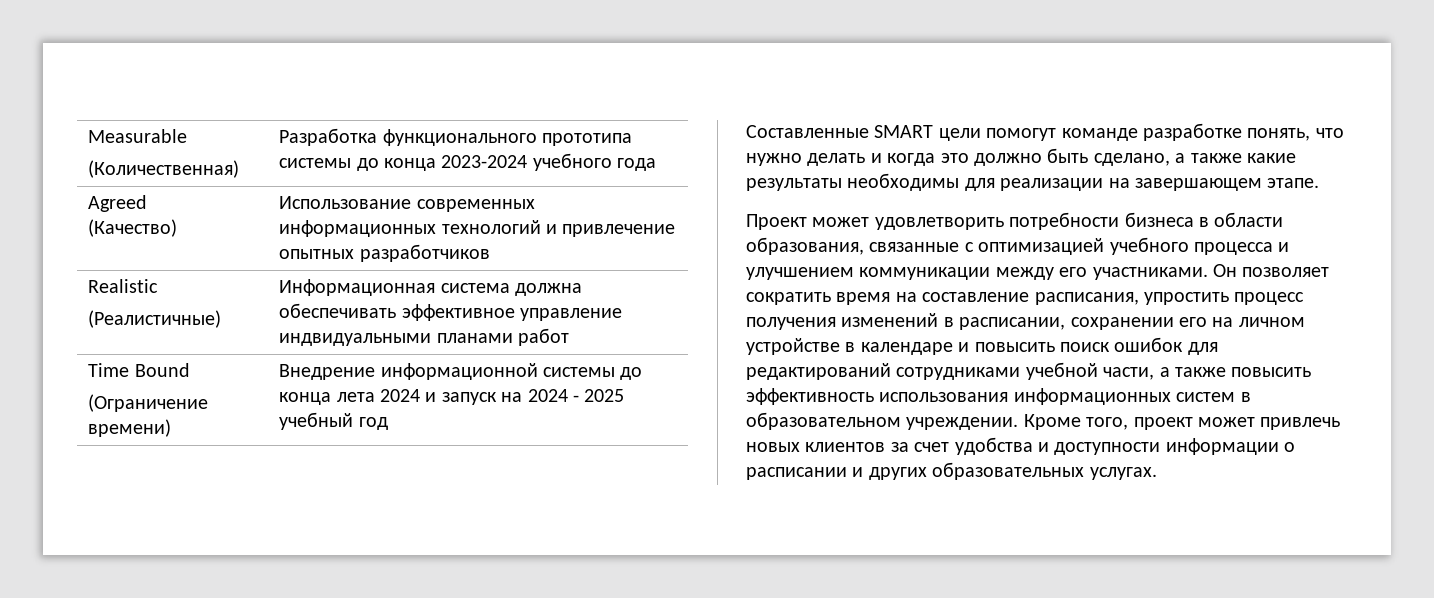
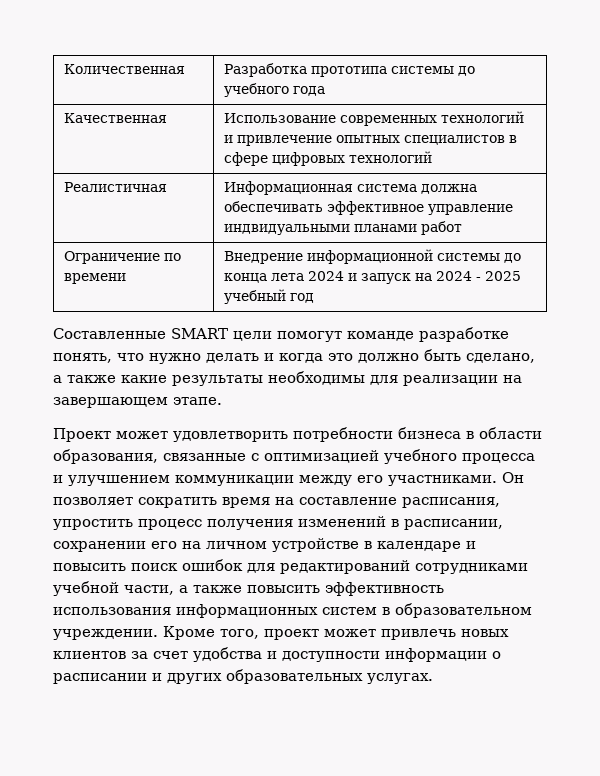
[88,129,188,143] [88,160,240,178] Measurable // (Количественная) -> [64,64,186,74] Количественная
[382,129,537,146] функционального -> (308, 70) none
[383,155,528,171] конца 2023-2024 -> (476, 71) none
[88,195,148,212] [88,219,178,237] Agreed // (Качество) -> [64,113,168,123] Качественная
[279,220,437,237] информационных -> (438, 120) none
[359,244,490,262] [88,279,159,293] [88,310,222,328] разработчиков // Realistic // (Реалистичные) -> [404,135,518,145] [224,151,433,166] [64,182,168,192] специалистов в сфере цифровых технологий // Реалистичная
[88,363,190,377] [88,394,209,412] [88,419,172,437] Time Bound // (Ограничение времени) -> [64,251,182,264] [64,273,127,284] Ограничение по времени

